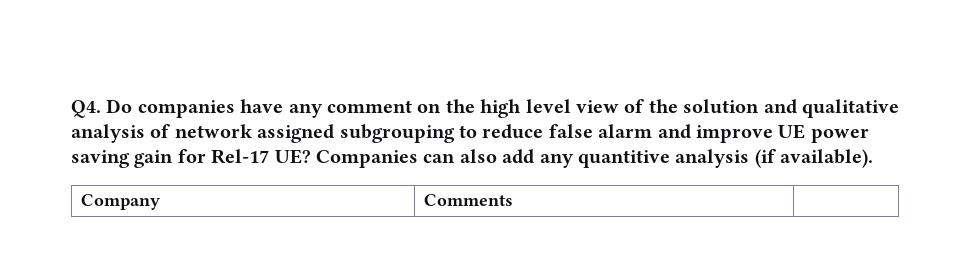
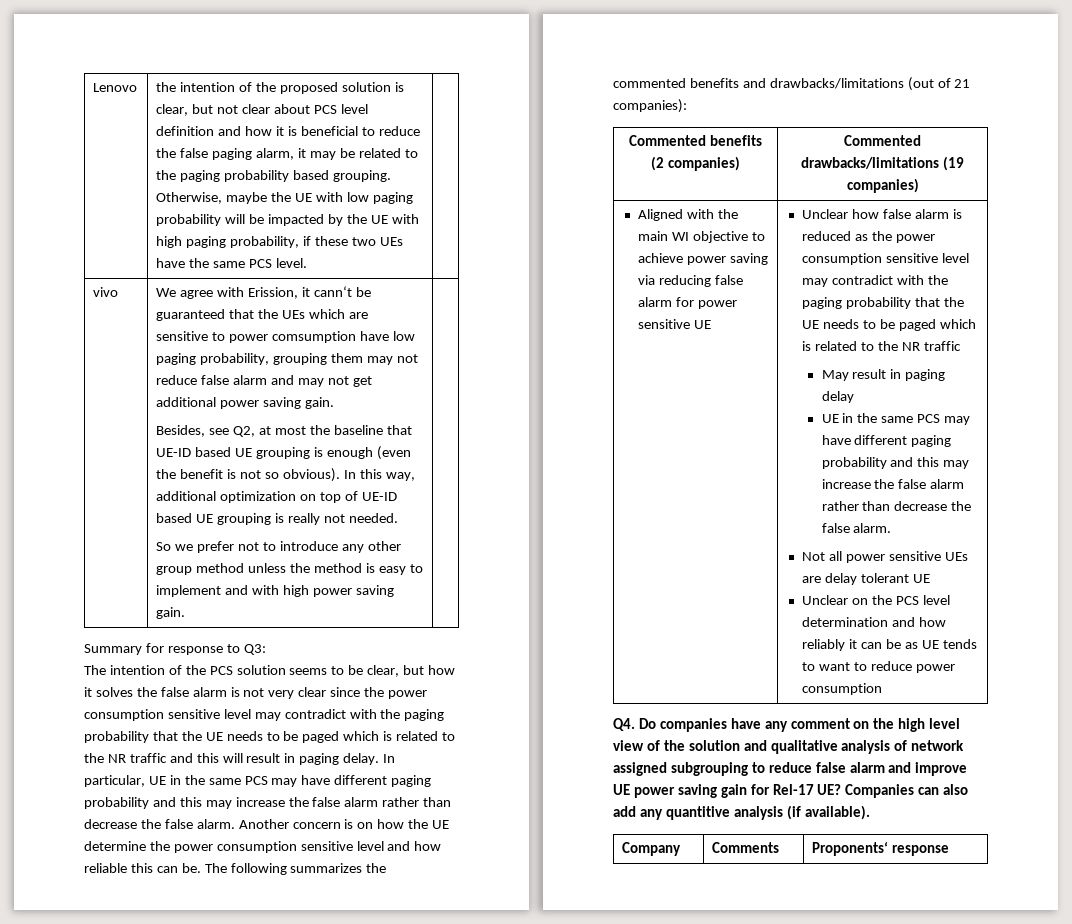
(71, 109) none -> [93,83,138,92] [156,82,404,94] [156,104,368,116] [156,126,420,136] [156,148,418,160] [156,170,392,182] [156,192,413,204] [156,214,419,226] [156,236,403,248] [156,258,308,268] [93,287,119,297] [156,286,371,299] [156,309,368,321] [156,331,415,343] [156,353,418,365] [156,375,372,387] [156,397,335,409] [156,425,412,437] [156,446,411,460] [156,468,415,482] [156,491,397,503] [156,513,398,525] [156,541,401,553] [156,563,423,575] [156,585,394,597] [156,607,186,619] [84,643,266,655] [84,665,456,677] [84,687,428,699] [84,709,445,721] [84,731,456,743] [84,753,396,765] [84,775,432,787] [84,797,452,809] [84,819,450,829] [84,841,442,853] [84,863,387,875] [613,77,971,91] [613,99,687,113] [629,135,762,146] [651,156,740,171] [844,135,921,146] [801,156,964,171] [846,178,919,193] [638,209,739,221] [638,231,766,243] [638,253,769,265] [638,275,744,287] [638,297,738,309] [638,319,712,329] [802,209,962,219] [802,231,936,243] [802,253,970,265] [802,275,949,287] [802,297,965,309] [802,319,976,331] [802,341,961,351] [821,369,946,381] [821,391,854,403] [821,413,971,425] [821,435,952,447] [821,457,970,469] [821,479,965,489] [821,501,972,511] [821,523,892,533] [802,551,968,563] [802,573,931,585] [802,595,950,605] [802,617,947,627] [802,639,977,651] [802,661,955,673] [802,683,883,695] Lenovo | the intention of the proposed solution is clear, but not clear about PCS level definition and how it is beneficial to reduce the false paging alarm, it may be related to the paging probability based grouping. Otherwise, maybe the UE with low paging probability will be impacted by the UE with high paging probability, if these two UEs have the same PCS level. | // vivo | We agree with Erission, it cann‘t be guaranteed that the UEs which are sensitive to power comsumption have low paging probability, grouping them may not reduce false alarm and may not get additional power saving gain. // Besides, see Q2, at most the baseline that UE-ID based UE grouping is enough (even the benefit is not so obvious). In this way, additional optimization on top of UE-ID based UE grouping is really not needed. // So we prefer not to introduce any other group method unless the method is easy to implement and with high power saving gain. | // Summary for response to Q3: // The intention of the PCS solution seems to be clear, but how it solves the false alarm is not very clear since the power consumption sensitive level may contradict with the paging probability that the UE needs to be paged which is related to the NR traffic and this will result in paging delay. In particular, UE in the same PCS may have different paging probability and this may increase the false alarm rather than decrease the false alarm. Another concern is on how the UE determine the power consumption sensitive level and how reliable this can be. The following summarizes the commented benefits and drawbacks/limitations (out of 21 companies): // Commented benefits (2 companies) | Commented drawbacks/limitations (19 companies) // Aligned with the main WI objective to achieve power saving via reducing false alarm for power sensitive UE | Unclear how false alarm is reduced as the power consumption sensitive level may contradict with the paging probability that the UE needs to be paged which is related to the NR traffic // May result in paging delay // UE in the same PCS may have different paging probability and this may increase the false alarm rather than decrease the false alarm. // Not all power sensitive UEs are delay tolerant UE // Unclear on the PCS level determination and how reliably it can be as UE tends to want to reduce power consumption //
(514, 200) none -> [812,841,950,856] Proponents‘ response

